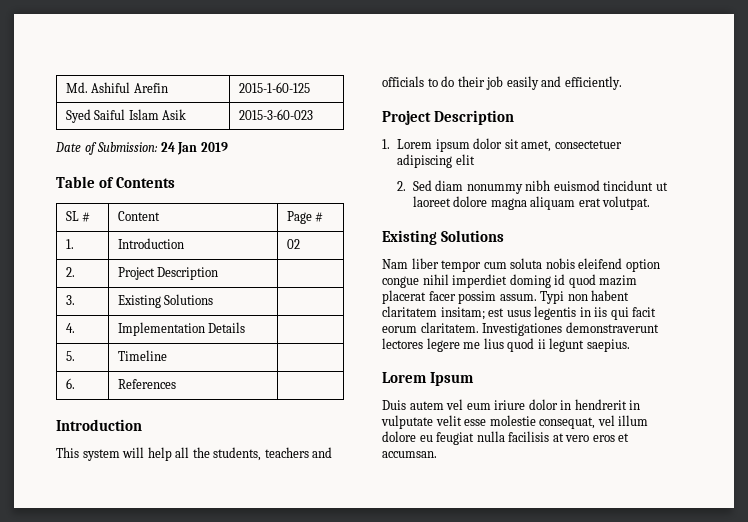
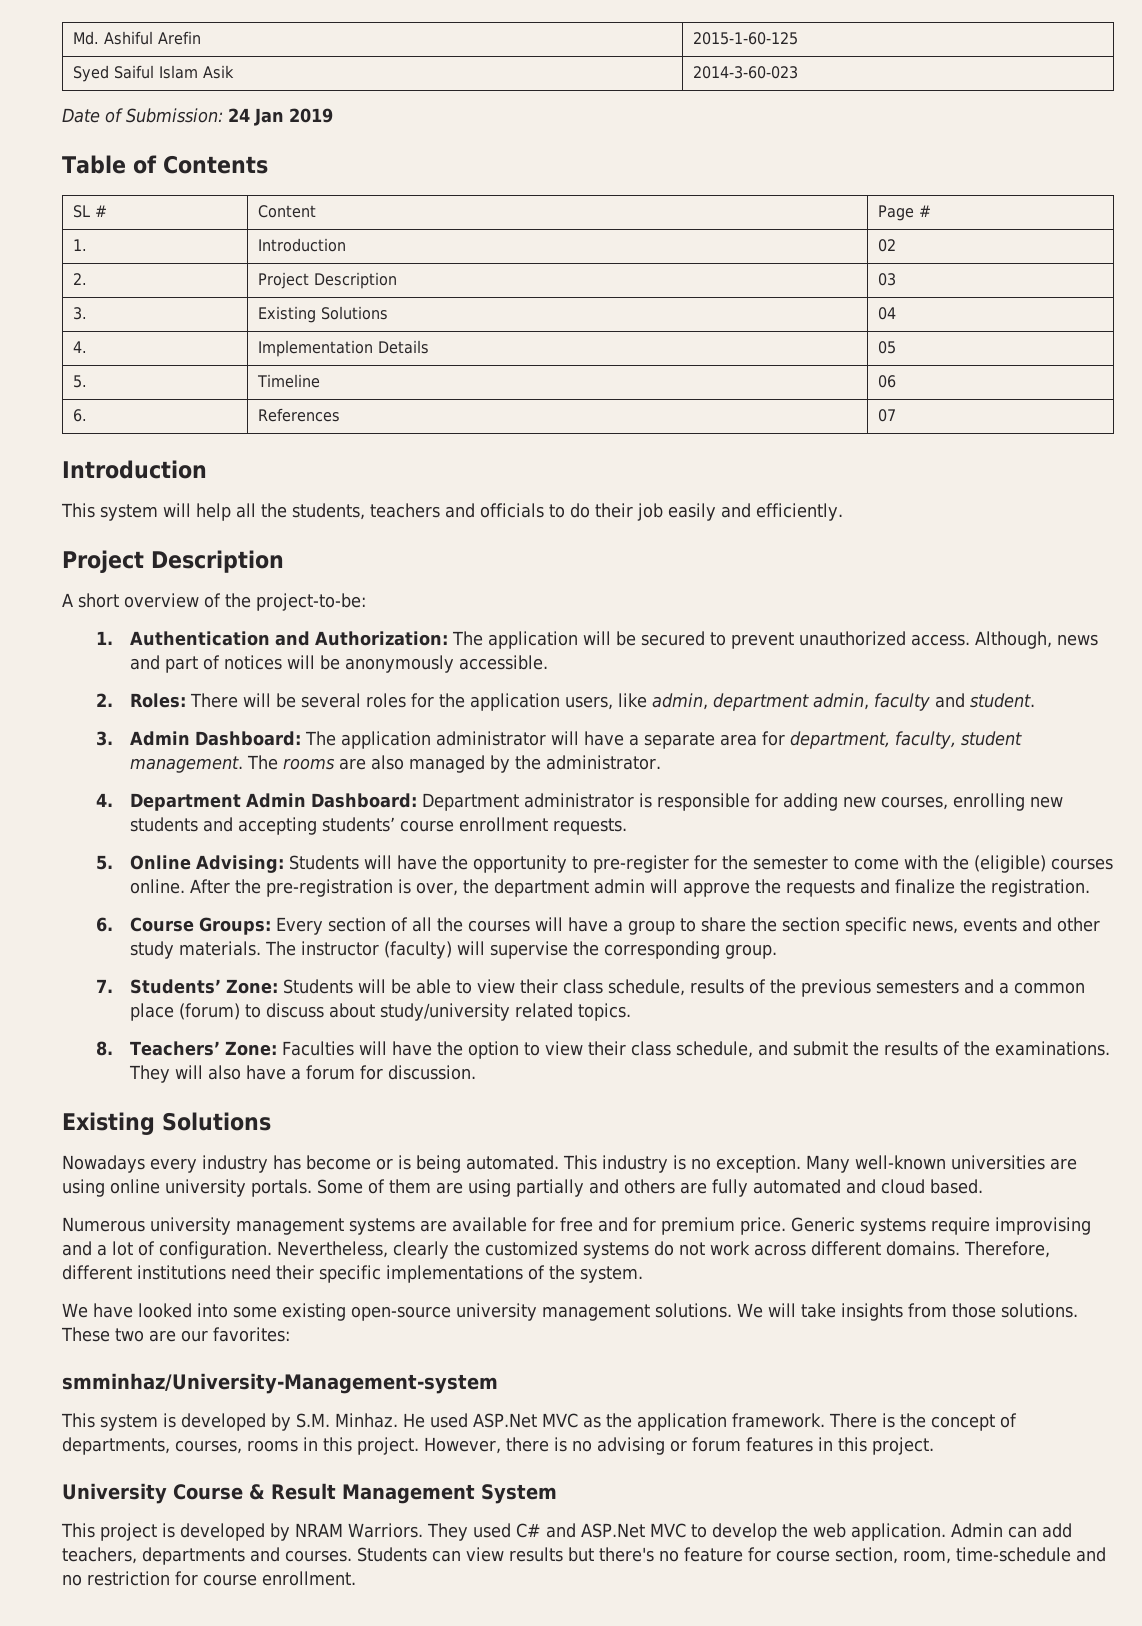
[238,109,313,120] 2015-3-60-023 -> [693,66,799,79] 2014-3-60-023
(219, 273) none -> [878,273,897,286] 03
(214, 299) none -> [878,307,897,320] 04
(246, 327) none -> [878,341,897,354] 05
(167, 355) none -> [878,375,897,388] 06
(176, 384) none -> [878,409,897,422] 07
[382,138,622,152] [397,154,475,168] [397,180,668,194] [412,196,651,210] [382,230,505,245] [382,258,660,272] [382,274,638,288] [382,290,630,304] [382,306,657,320] [382,322,659,336] [382,338,630,352] [382,372,474,386] [382,399,641,410] [381,415,649,429] [382,431,630,445] [382,451,437,458] 1. Lorem ipsum dolor sit amet, consectetuer adipiscing elit // 2. Sed diam nonummy nibh euismod tincidunt ut laoreet dolore magna aliquam erat volutpat. // Existing Solutions // Nam liber tempor cum soluta nobis eleifend option congue nihil imperdiet doming id quod mazim placerat facer possim assum. Typi non habent claritatem insitam; est usus legentis in iis qui facit eorum claritatem. Investigationes demonstraverunt lectores legere me lius quod ii legunt saepius. // Lorem Ipsum // Duis autem vel eum iriure dolor in hendrerit in vulputate velit esse molestie consequat, vel illum dolore eu feugiat nulla facilisis at vero eros et accumsan. -> [62,593,366,611] [95,631,1098,649] [129,655,548,673] [95,693,1035,711] [95,731,1022,749] [129,755,661,773] [95,793,1063,811] [129,817,627,835] [95,855,1113,873] [129,879,1090,897] [95,917,1100,935] [129,941,777,959] [95,979,1085,997] [129,1003,631,1021] [95,1041,1110,1059] [128,1065,476,1083] [62,1112,271,1135] [62,1155,1077,1173] [62,1179,983,1197] [62,1217,1091,1235] [62,1241,1050,1259] [62,1265,643,1283] [62,1303,1078,1321] [61,1327,290,1342] [62,1373,498,1394] [61,1413,1017,1431] [62,1437,934,1455] [62,1483,557,1504] [61,1523,1072,1541] [62,1547,1106,1565] [62,1571,356,1586] A short overview of the project-to-be: // 1. Authentication and Authorization: The application will be secured to prevent unauthorized access. Although, news and part of notices will be anonymously accessible. // 2. Roles: There will be several roles for the application users, like admin, department admin, faculty and student. // 3. Admin Dashboard: The application administrator will have a separate area for department, faculty, student management. The rooms are also managed by the administrator. // 4. Department Admin Dashboard: Department administrator is responsible for adding new courses, enrolling new students and accepting students’ course enrollment requests. // 5. Online Advising: Students will have the opportunity to pre-register for the semester to come with the (eligible) courses online. After the pre-registration is over, the department admin will approve the requests and finalize the registration. // 6. Course Groups: Every section of all the courses will have a group to share the section specific news, events and other study materials. The instructor (faculty) will supervise the corresponding group. // 7. Students’ Zone: Students will be able to view their class schedule, results of the previous semesters and a common place (forum) to discuss about study/university related topics. // 8. Teachers’ Zone: Faculties will have the option to view their class schedule, and submit the results of the examinations. They will also have a forum for discussion. // Existing Solutions // Nowadays every industry has become or is being automated. This industry is no exception. Many well-known universities are using online university portals. Some of them are using partially and others are fully automated and cloud based. // Numerous university management systems are available for free and for premium price. Generic systems require improvising and a lot of configuration. Nevertheless, clearly the customized systems do not work across different domains. Therefore, different institutions need their specific implementations of the system. // We have looked into some existing open-source university management solutions. We will take insights from those solutions. These two are our favorites: // smminhaz/University-Management-system // This system is developed by S.M. Minhaz. He used ASP.Net MVC as the application framework. There is the concept of departments, courses, rooms in this project. However, there is no advising or forum features in this project. // University Course & Result Management System // This project is developed by NRAM Warriors. They used C# and ASP.Net MVC to develop the web application. Admin can add teachers, departments and courses. Students can view results but there's no feature for course section, room, time-schedule and no restriction for course enrollment.

